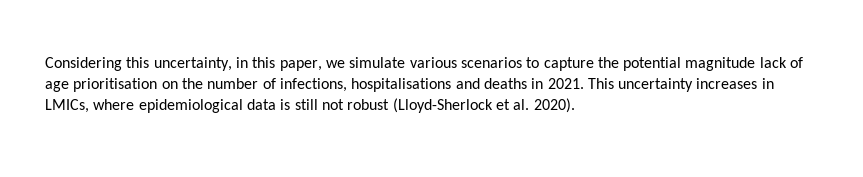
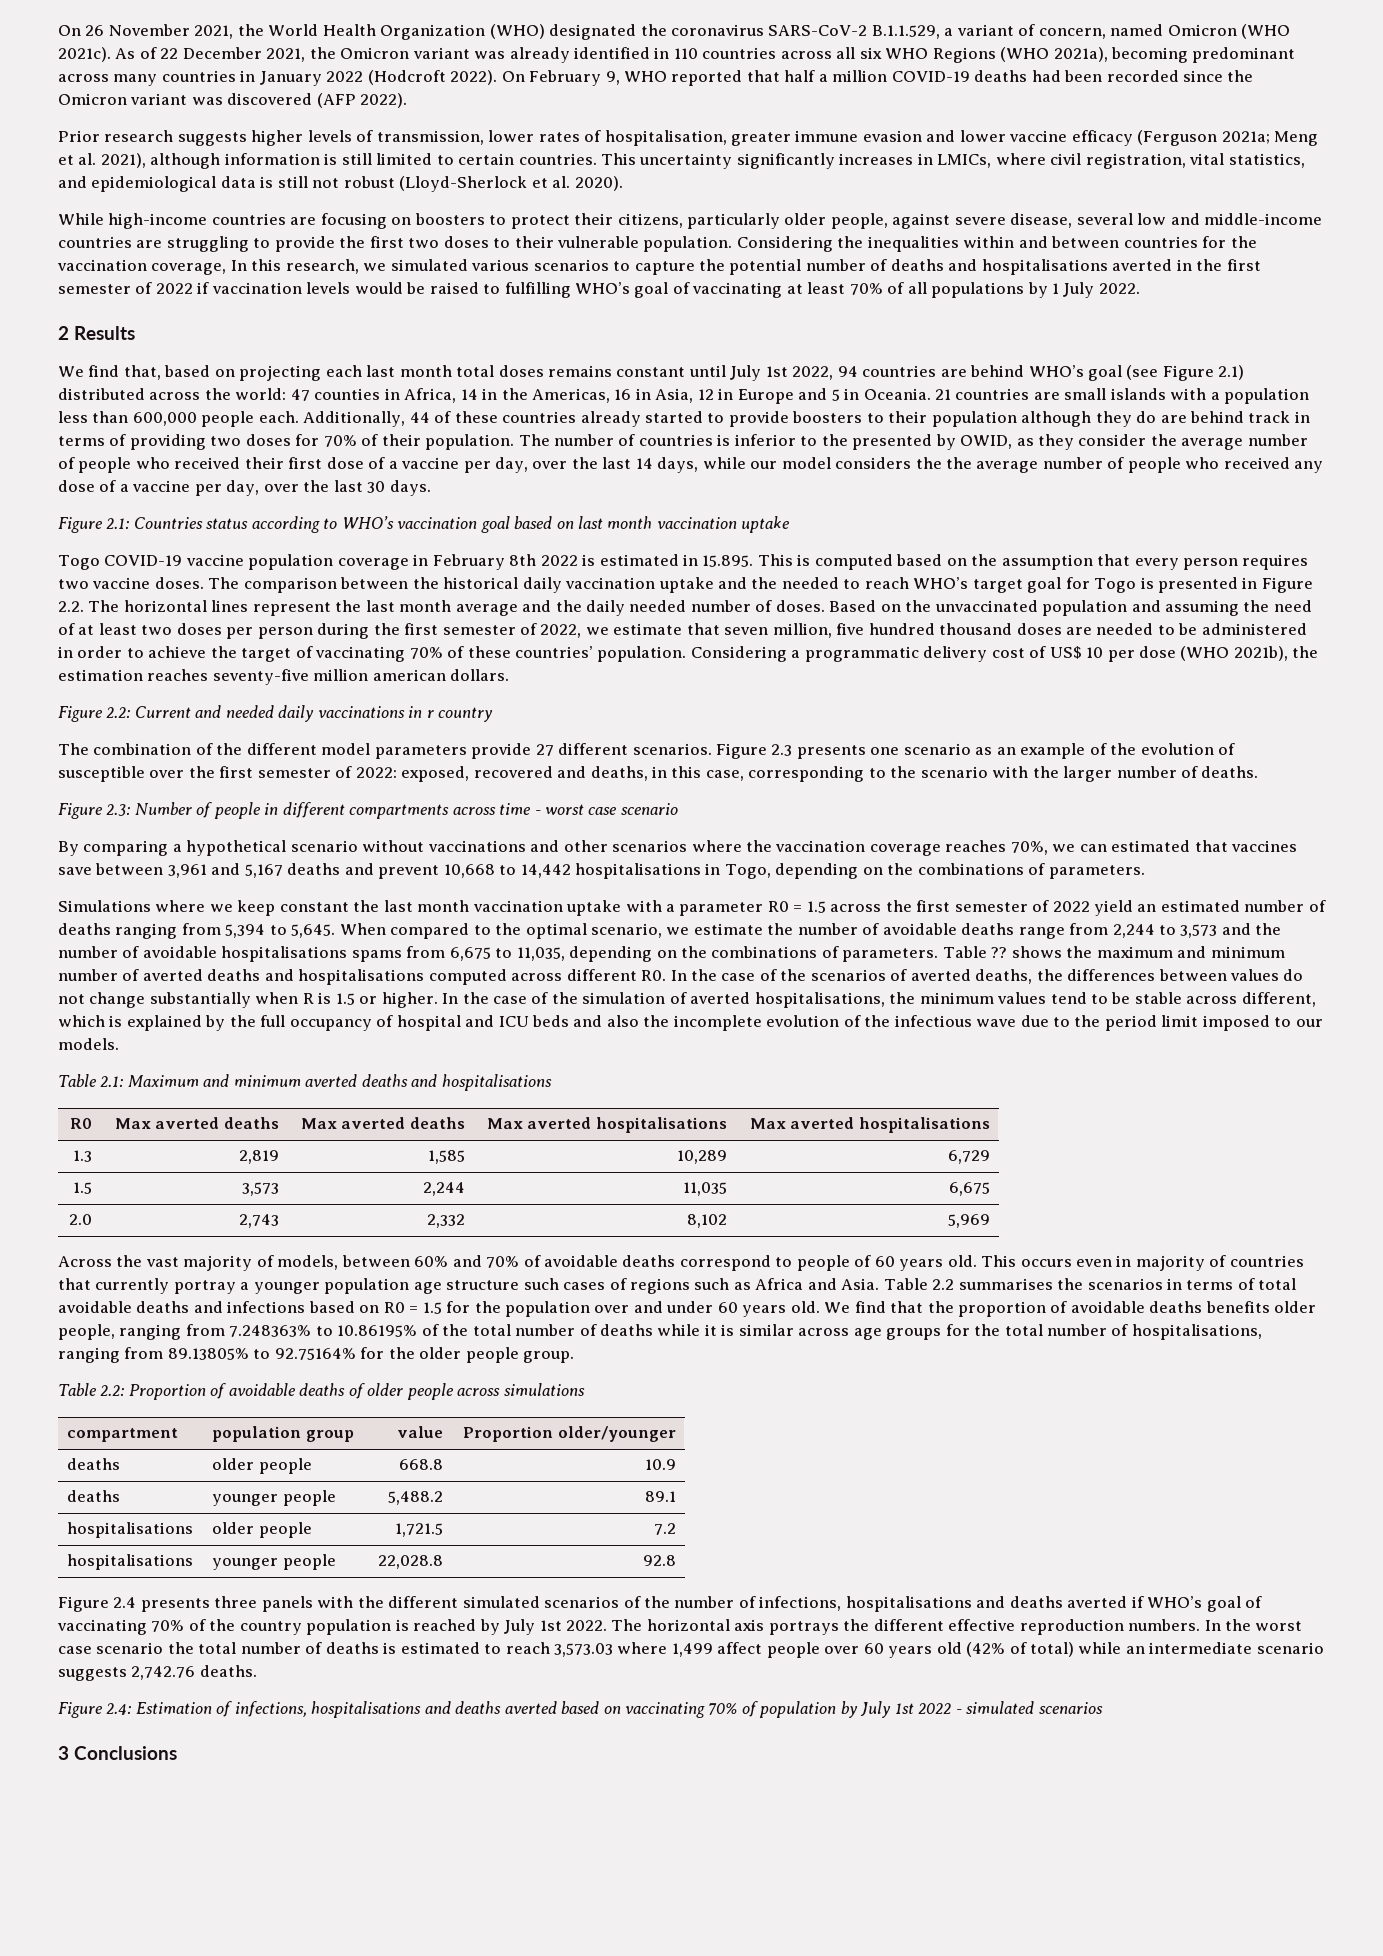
[45,57,804,71] [45,78,584,92] Considering this uncertainty, in this paper, we simulate various scenarios to capture the potential magnitude lack of age prioritisation on the number of infections, hospitalisations and deaths in 2021. -> [58,24,1291,40] [58,47,1296,63] [58,70,1254,86] [58,93,408,108] [58,130,1319,146] [58,153,597,169] On 26 November 2021, the World Health Organization (WHO) designated the coronavirus SARS-CoV-2 B.1.1.529, a variant of concern, named Omicron (WHO 2021c). As of 22 December 2021, the Omicron variant was already identified in 110 countries across all six WHO Regions (WHO 2021a), becoming predominant across many countries in January 2022 (Hodcroft 2022). On February 9, WHO reported that half a million COVID-19 deaths had been recorded since the Omicron variant was discovered (AFP 2022). // Prior research suggests higher levels of transmission, lower rates of hospitalisation, greater immune evasion and lower vaccine efficacy (Ferguson 2021a; Meng et al. 2021), although information is still limited to certain countries.
(694, 85) none -> [736,153,835,169] significantly
(135, 104) none -> [1050,153,1305,169] [58,176,87,188] civil registration, vital statistics, and
(575, 105) none -> [58,213,1323,229] [58,236,1257,252] [57,259,1261,275] [58,282,1140,298] [58,326,135,340] [58,365,1245,381] [58,388,1310,404] [58,411,1310,427] [58,434,1308,450] [58,457,1324,473] [58,480,431,496] [58,516,791,533] [58,554,1309,570] [58,577,1313,593] [58,600,1312,616] [58,623,1307,639] [58,646,1319,662] [58,669,510,685] [58,705,494,722] [58,743,1236,759] [58,766,1259,782] [58,802,678,819] [58,840,1298,856] [58,863,1145,879] [58,900,1326,916] [58,923,1282,939] [58,946,1285,962] [58,969,1304,985] [58,992,1316,1008] [58,1015,1323,1031] [58,1038,119,1050] [58,1074,552,1091] [69,1118,92,1129] [114,1117,279,1129] [300,1117,465,1129] [486,1117,727,1133] [749,1117,990,1133] [72,1150,92,1162] [238,1150,279,1164] [427,1150,465,1164] [676,1150,727,1164] [947,1150,990,1164] [72,1182,92,1194] [241,1182,279,1196] [422,1182,465,1196] [682,1182,727,1196] [948,1182,990,1196] [68,1214,92,1225] [238,1214,279,1228] [426,1214,465,1228] [686,1214,727,1228] [947,1214,990,1228] [58,1255,1304,1271] [58,1278,1297,1294] [58,1301,1317,1317] [58,1324,1262,1340] [58,1347,575,1363] [58,1383,585,1400] [67,1428,179,1442] [212,1426,354,1442] [396,1426,443,1438] [463,1426,676,1442] [67,1458,121,1470] [212,1458,312,1474] [398,1459,443,1470] [644,1459,676,1470] [67,1490,121,1502] [212,1490,336,1506] [387,1491,443,1505] [644,1491,676,1502] [67,1522,194,1538] [212,1522,312,1538] [394,1523,443,1537] [653,1523,676,1535] [67,1554,194,1570] [212,1554,336,1570] [377,1555,443,1569] [642,1555,676,1566] [58,1596,1263,1612] [57,1619,1303,1635] [58,1642,1324,1658] [58,1665,257,1681] [58,1701,1103,1718] [58,1746,177,1760] // While high-income countries are focusing on boosters to protect their citizens, particularly older people, against severe disease, several low and middle-income countries are struggling to provide the first two doses to their vulnerable population. Considering the inequalities within and between countries for the vaccination coverage, In this research, we simulated various scenarios to capture the potential number of deaths and hospitalisations averted in the first semester of 2022 if vaccination levels would be raised to fulfilling WHO’s goal of vaccinating at least 70% of all populations by 1 July 2022. // 2 Results // We find that, based on projecting each last month total doses remains constant until July 1st 2022, 94 countries are behind WHO’s goal (see Figure 2.1) distributed across the world: 47 counties in Africa, 14 in the Americas, 16 in Asia, 12 in Europe and 5 in Oceania. 21 countries are small islands with a population less than 600,000 people each. Additionally, 44 of these countries already started to provide boosters to their population although they do are behind track in terms of providing two doses for 70% of their population. The number of countries is inferior to the presented by OWID, as they consider the average number of people who received their first dose of a vaccine per day, over the last 14 days, while our model considers the the average number of people who received any dose of a vaccine per day, over the last 30 days. // Figure 2.1: Countries status according to WHO’s vaccination goal based on last month vaccination uptake // Togo COVID-19 vaccine population coverage in February 8th 2022 is estimated in 15.895. This is computed based on the assumption that every person requires two vaccine doses. The comparison between the historical daily vaccination uptake and the needed to reach WHO’s target goal for Togo is presented in Figure 2.2. The horizontal lines represent the last month average and the daily needed number of doses. Based on the unvaccinated population and assuming the need of at least two doses per person during the first semester of 2022, we estimate that seven million, five hundred thousand doses are needed to be administered in order to achieve the target of vaccinating 70% of these countries’ population. Considering a programmatic delivery cost of US$ 10 per dose (WHO 2021b), the estimation reaches seventy-five million american dollars. // Figure 2.2: Current and needed daily vaccinations in r country // The combination of the different model parameters provide 27 different scenarios. Figure 2.3 presents one scenario as an example of the evolution of susceptible over the first semester of 2022: exposed, recovered and deaths, in this case, corresponding to the scenario with the larger number of deaths. // Figure 2.3: Number of people in different compartments across time - worst case scenario // By comparing a hypothetical scenario without vaccinations and other scenarios where the vaccination coverage reaches 70%, we can estimated that vaccines save between 3,961 and 5,167 deaths and prevent 10,668 to 14,442 hospitalisations in Togo, depending on the combinations of parameters. // Simulations where we keep constant the last month vaccination uptake with a parameter R0 = 1.5 across the first semester of 2022 yield an estimated number of deaths ranging from 5,394 to 5,645. When compared to the optimal scenario, we estimate the number of avoidable deaths range from 2,244 to 3,573 and the number of avoidable hospitalisations spams from 6,675 to 11,035, depending on the combinations of parameters. Table ?? shows the maximum and minimum number of averted deaths and hospitalisations computed across different R0. In the case of the scenarios of averted deaths, the differences between values do not change substantially when R is 1.5 or higher. In the case of the simulation of averted hospitalisations, the minimum values tend to be stable across different, which is explained by the full occupancy of hospital and ICU beds and also the incomplete evolution of the infectious wave due to the period limit imposed to our models. // Table 2.1: Maximum and minimum averted deaths and hospitalisations // R0 | Max averted deaths | Max averted deaths | Max averted hospitalisations | Max averted hospitalisations // 1.3 | 2,819 | 1,585 | 10,289 | 6,729 // 1.5 | 3,573 | 2,244 | 11,035 | 6,675 // 2.0 | 2,743 | 2,332 | 8,102 | 5,969 // Across the vast majority of models, between 60% and 70% of avoidable deaths correspond to people of 60 years old. This occurs even in majority of countries that currently portray a younger population age structure such cases of regions such as Africa and Asia. Table 2.2 summarises the scenarios in terms of total avoidable deaths and infections based on R0 = 1.5 for the population over and under 60 years old. We find that the proportion of avoidable deaths benefits older people, ranging from 7.248363% to 10.86195% of the total number of deaths while it is similar across age groups for the total number of hospitalisations, ranging from 89.13805% to 92.75164% for the older people group. // Table 2.2: Proportion of avoidable deaths of older people across simulations // compartment | population group | value | Proportion older/younger // deaths | older people | 668.8 | 10.9 // deaths | younger people | 5,488.2 | 89.1 // hospitalisations | older people | 1,721.5 | 7.2 // hospitalisations | younger people | 22,028.8 | 92.8 // Figure 2.4 presents three panels with the different simulated scenarios of the number of infections, hospitalisations and deaths averted if WHO’s goal of vaccinating 70% of the country population is reached by July 1st 2022. The horizontal axis portrays the different effective reproduction numbers. In the worst case scenario the total number of deaths is estimated to reach 3,573.03 where 1,499 affect people over 60 years old (42% of total) while an intermediate scenario suggests 2,742.76 deaths. // Figure 2.4: Estimation of infections, hospitalisations and deaths averted based on vaccinating 70% of population by July 1st 2022 - simulated scenarios // 3 Conclusions

